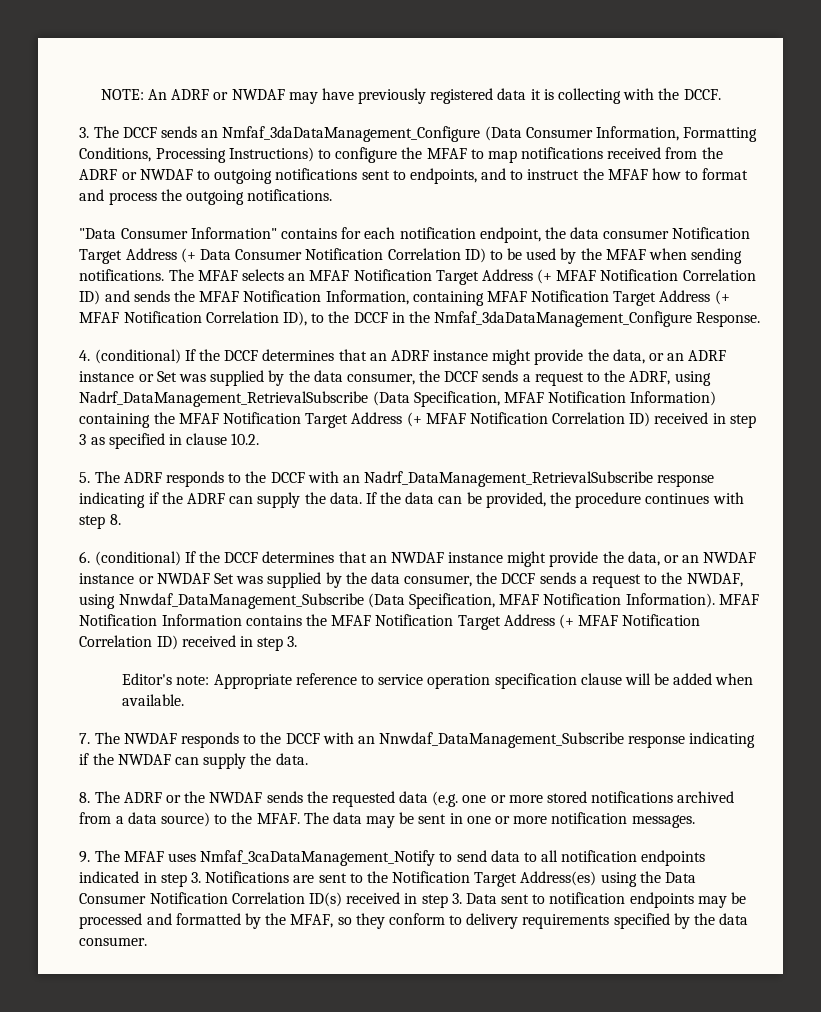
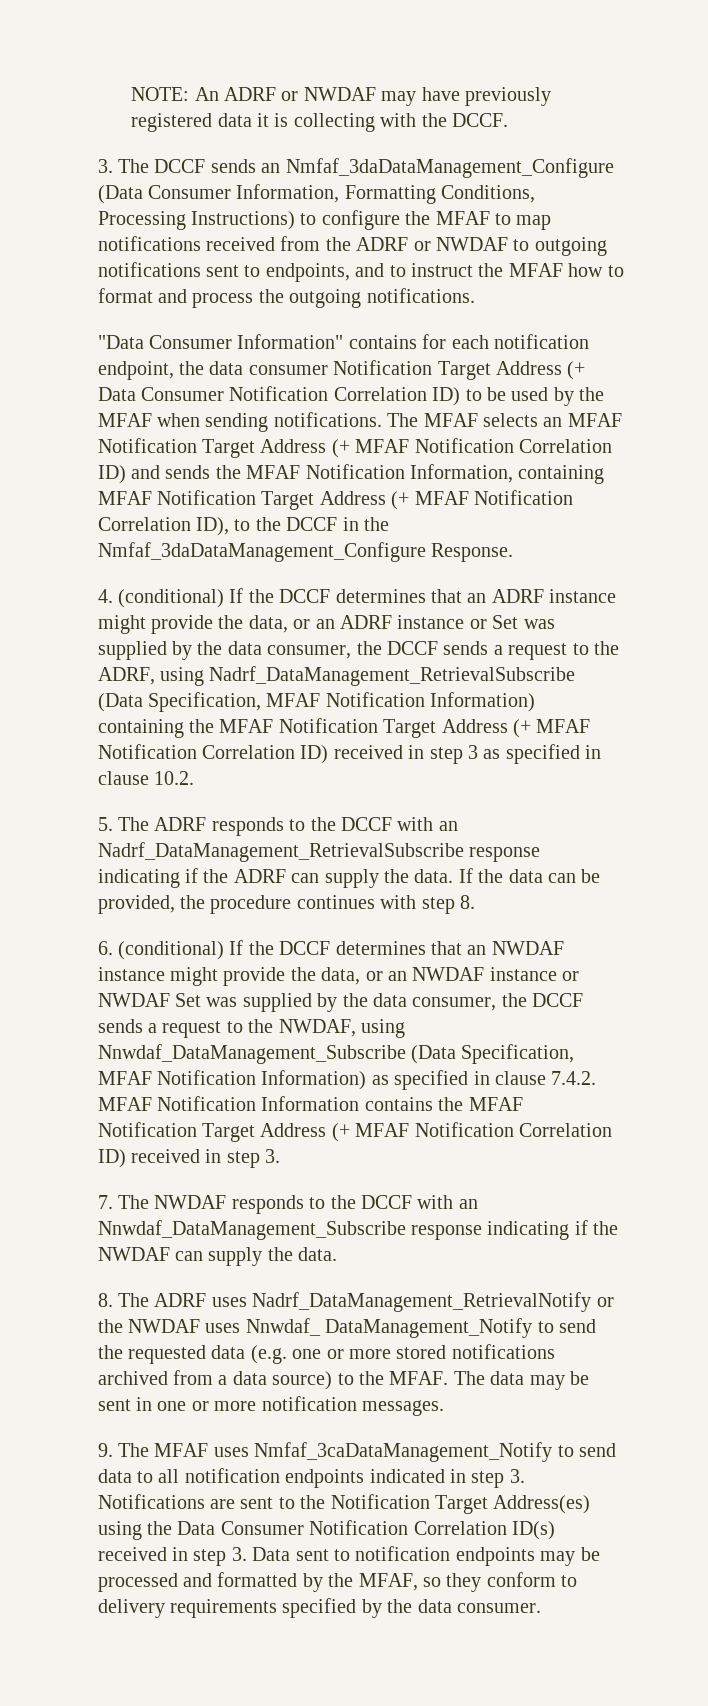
[625,593,715,608] Information). -> [261,1070,597,1090] Information) as specified in clause 7.4.2.
[122,673,754,689] [122,694,185,706] // Editor's note: Appropriate reference to service operation specification clause will be added when available. -> (281, 1156) none
(162, 797) none -> [211,1292,592,1312] uses Nadrf_DataManagement_RetrievalNotify
[266,791,303,803] sends -> [205,1318,596,1338] uses Nnwdaf_ DataManagement_Notify to send

